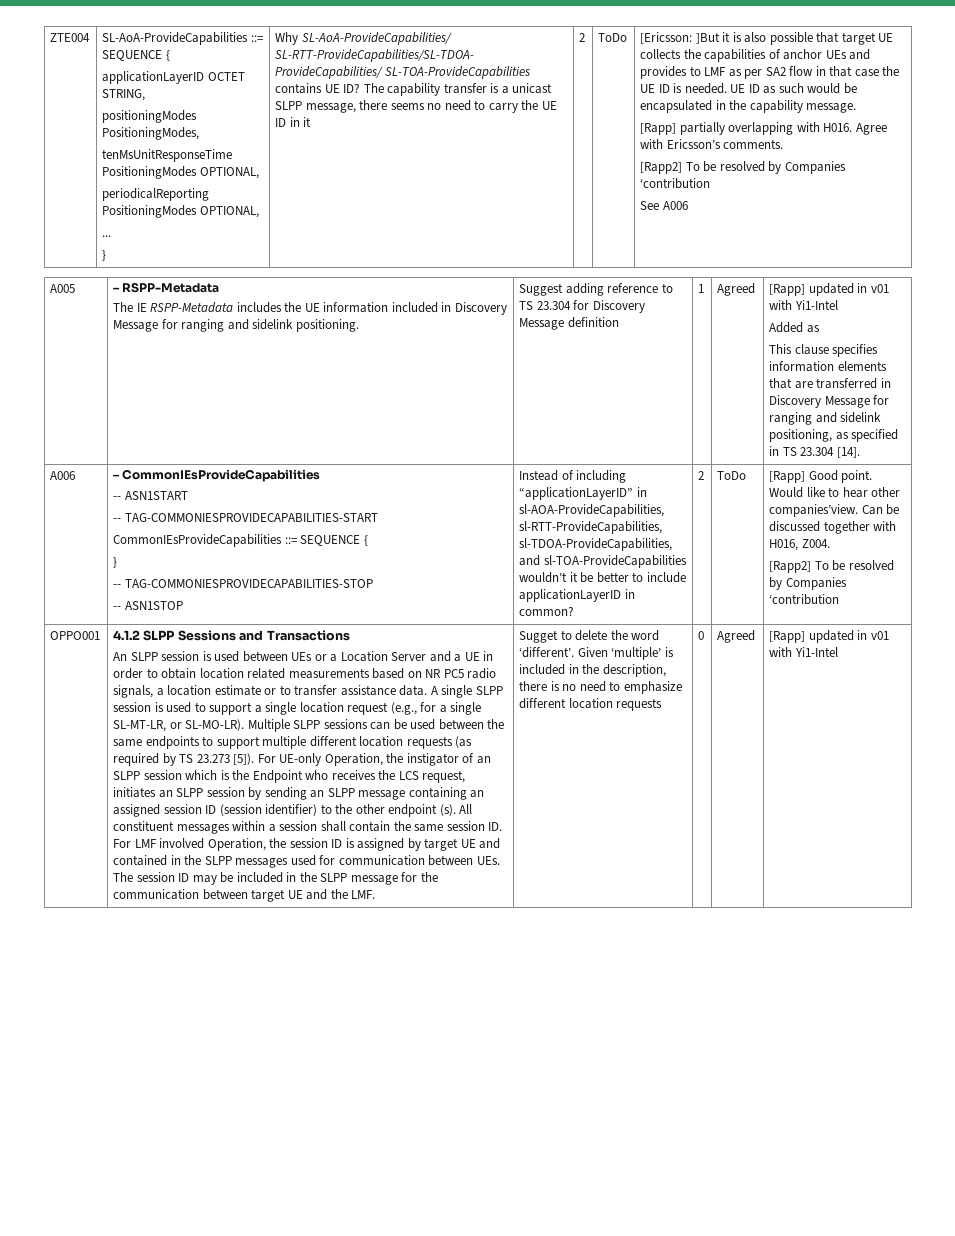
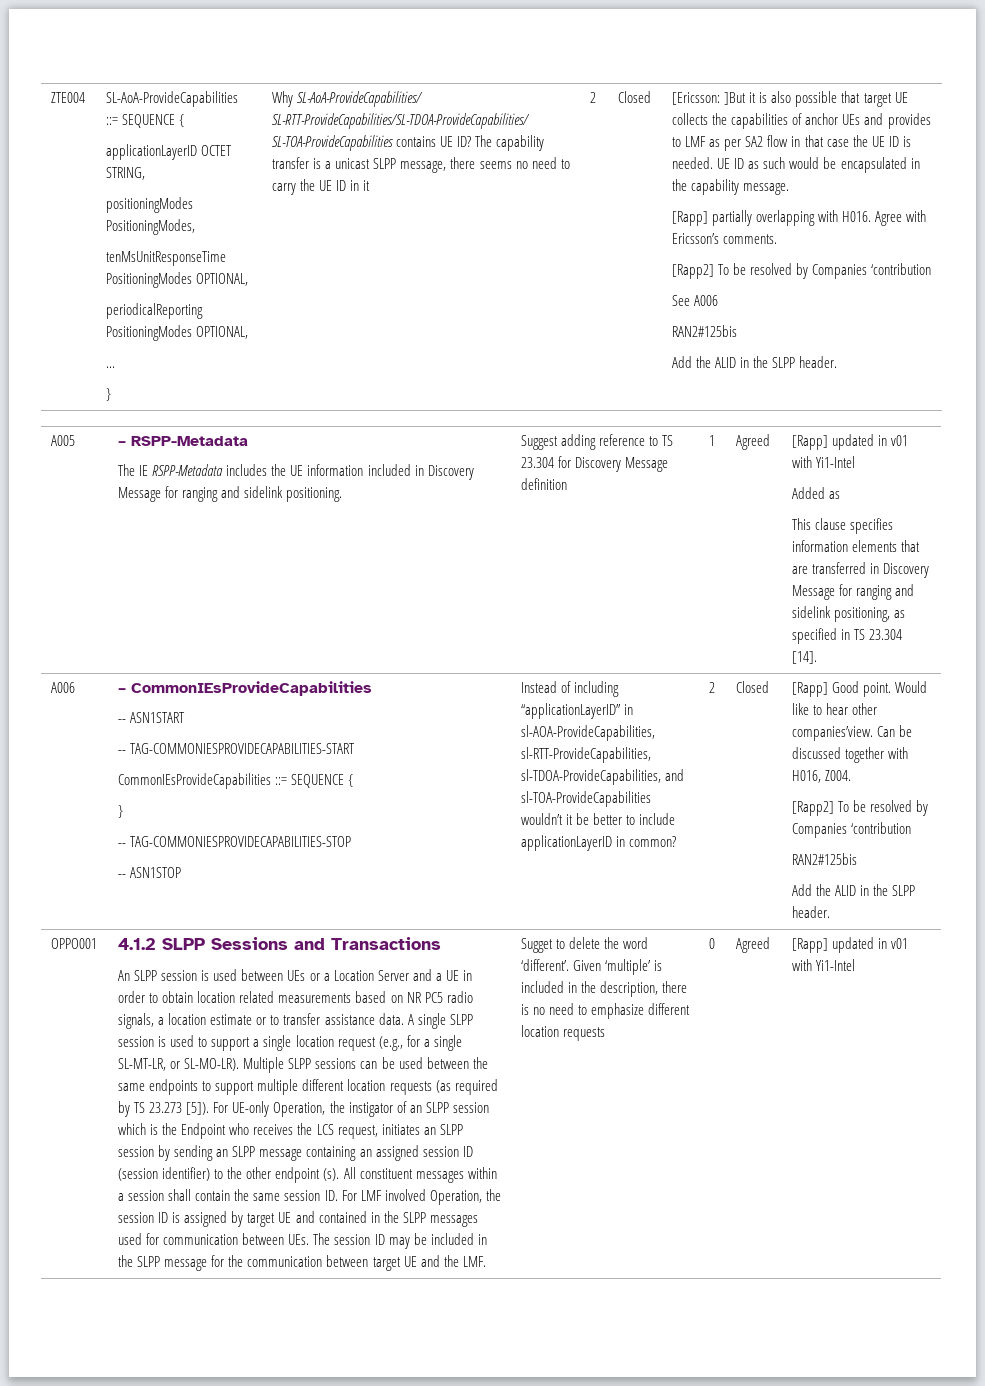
[598,33,628,42] ToDo -> [618,91,652,103] Closed
(688, 205) none -> [672,325,738,337] [672,356,838,368] // RAN2#125bis // Add the ALID in the SLPP header.
[717,471,747,480] ToDo -> [736,681,770,693] Closed
(840, 599) none -> [792,853,858,865] [792,884,916,896] [792,906,831,918] // RAN2#125bis // Add the ALID in the SLPP header.

